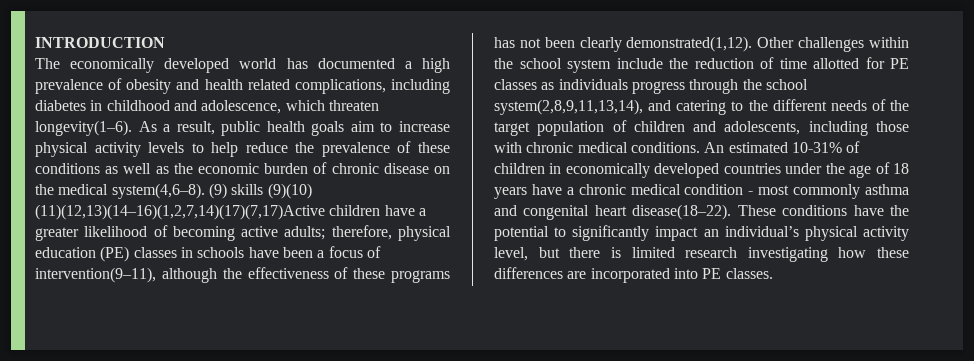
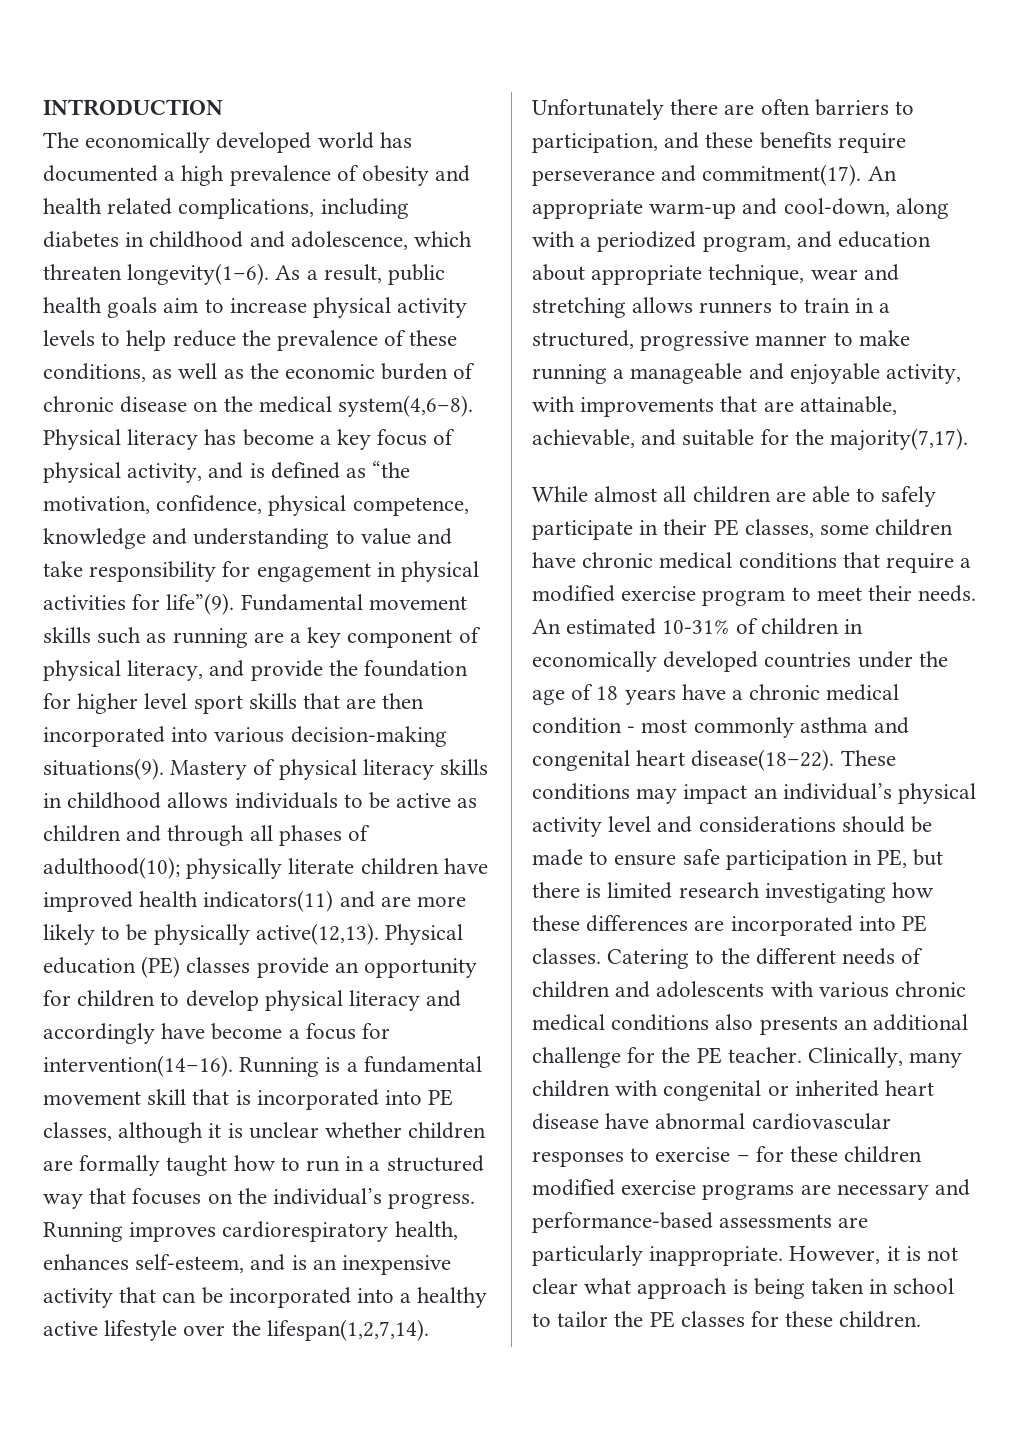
[35,163,100,174] conditions -> [43,363,146,382] conditions,
[208,183,312,199] [35,204,426,220] [35,225,451,241] [35,246,381,262] [35,267,450,283] [494,36,909,52] [494,57,909,73] [494,79,808,94] [494,99,909,115] [494,120,909,136] [494,142,700,153] (9) skills (9)(10) (11)(12,13)(14–16)(1,2,7,14)(17)(7,17)Active children have a greater likelihood of becoming active adults; therefore, physical education (PE) classes in schools have been a focus of intervention(9–11), although the effectiveness of these programs has not been clearly demonstrated(1,12). Other challenges within the school system include the reduction of time allotted for PE classes as individuals progress through the school system(2,8,9,11,13,14), and catering to the different needs of the target population of children and adolescents, including those with chronic medical conditions. -> [43,429,456,450] [43,461,411,483] [43,495,469,516] [43,528,453,549] [43,561,480,582] [43,593,467,615] [43,627,481,648] [43,660,469,681] [43,693,425,714] [43,726,447,747] [43,758,489,780] [43,792,478,809] [43,825,371,846] [43,857,488,879] [43,890,467,912] [43,923,464,945] [43,956,478,978] [43,990,462,1011] [43,1023,391,1044] [43,1055,482,1077] [43,1089,454,1110] [43,1122,487,1143] [43,1155,484,1176] [43,1188,476,1209] [43,1221,458,1242] [43,1254,452,1275] [43,1287,488,1308] [43,1319,429,1341] [532,99,915,120] [532,132,906,153] [532,164,897,186] [532,198,949,219] [532,231,932,252] [532,264,899,285] [532,297,891,318] [532,330,910,351] [532,363,962,385] [532,396,897,417] [532,428,969,451] [532,486,937,507] [532,519,954,540] [532,552,972,573] [532,585,977,606] Physical literacy has become a key focus of physical activity, and is defined as “the motivation, confidence, physical competence, knowledge and understanding to value and take responsibility for engagement in physical activities for life”(9). Fundamental movement skills such as running are a key component of physical literacy, and provide the foundation for higher level sport skills that are then incorporated into various decision-making situations(9). Mastery of physical literacy skills in childhood allows individuals to be active as children and through all phases of adulthood(10); physically literate children have improved health indicators(11) and are more likely to be physically active(12,13). Physical education (PE) classes provide an opportunity for children to develop physical literacy and accordingly have become a focus for intervention(14–16). Running is a fundamental movement skill that is incorporated into PE classes, although it is unclear whether children are formally taught how to run in a structured way that focuses on the individual’s progress. Running improves cardiorespiratory health, enhances self-esteem, and is an inexpensive activity that can be incorporated into a healthy active lifestyle over the lifespan(1,2,7,14). Unfortunately there are often barriers to participation, and these benefits require perseverance and commitment(17). An appropriate warm-up and cool-down, along with a periodized program, and education about appropriate technique, wear and stretching allows runners to train in a structured, progressive manner to make running a manageable and enjoyable activity, with improvements that are attainable, achievable, and suitable for the majority(7,17). // While almost all children are able to safely participate in their PE classes, some children have chronic medical conditions that require a modified exercise program to meet their needs.
[853,205,909,216] [494,225,650,241] have the potential to significantly -> [636,788,678,804] may
[494,247,528,261] level, -> [608,816,933,833] [532,849,908,870] level and considerations should be made to ensure safe participation in PE,
(773, 273) none -> [607,948,924,969] [532,981,967,998] [532,1014,969,1035] [532,1047,963,1068] [532,1080,935,1101] [532,1113,891,1130] [532,1146,923,1167] [532,1179,971,1200] [532,1212,869,1233] [532,1245,959,1266] [532,1278,955,1299] [532,1311,922,1328] Catering to the different needs of children and adolescents with various chronic medical conditions also presents an additional challenge for the PE teacher. Clinically, many children with congenital or inherited heart disease have abnormal cardiovascular responses to exercise – for these children modified exercise programs are necessary and performance-based assessments are particularly inappropriate. However, it is not clear what approach is being taken in school to tailor the PE classes for these children.

